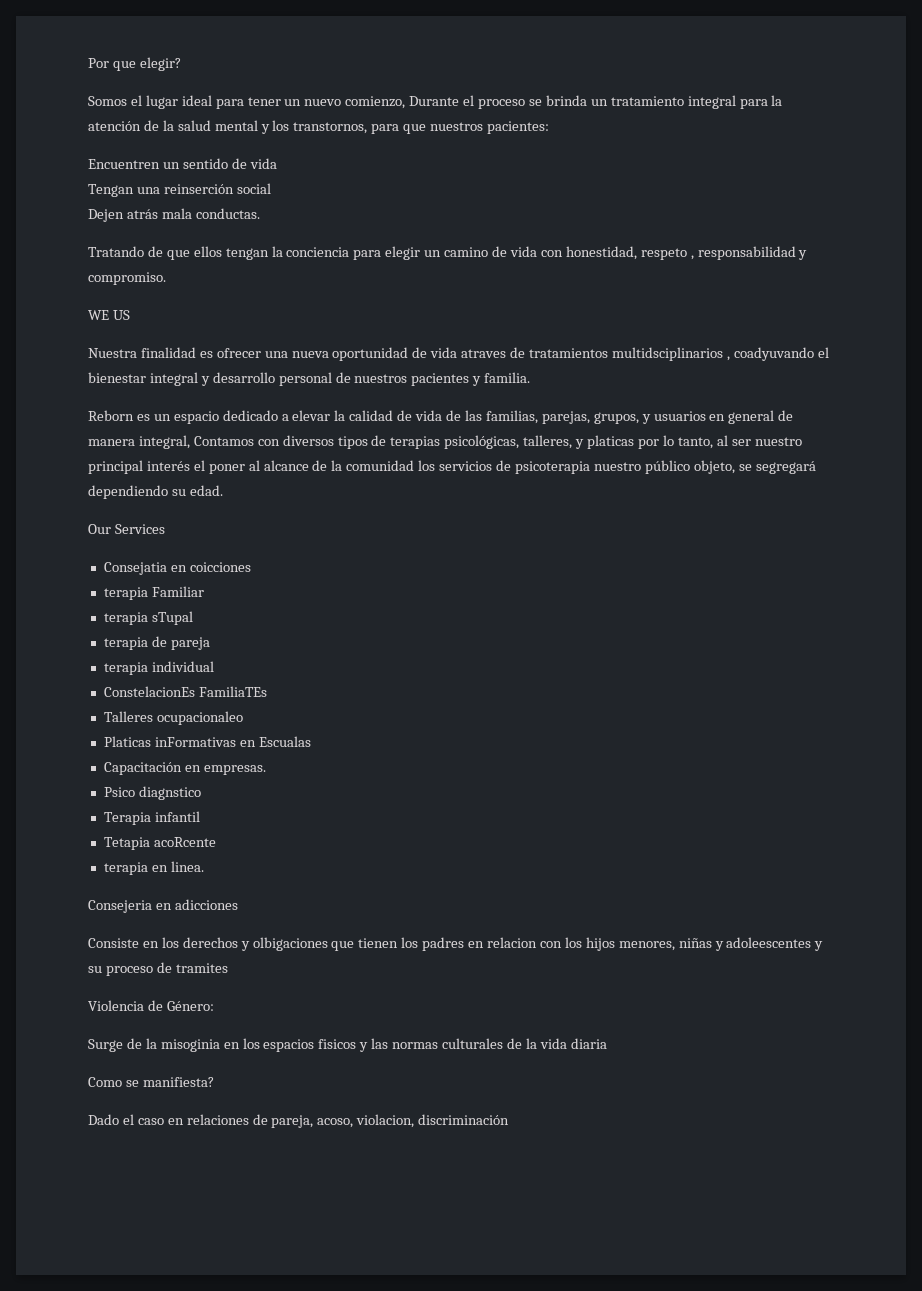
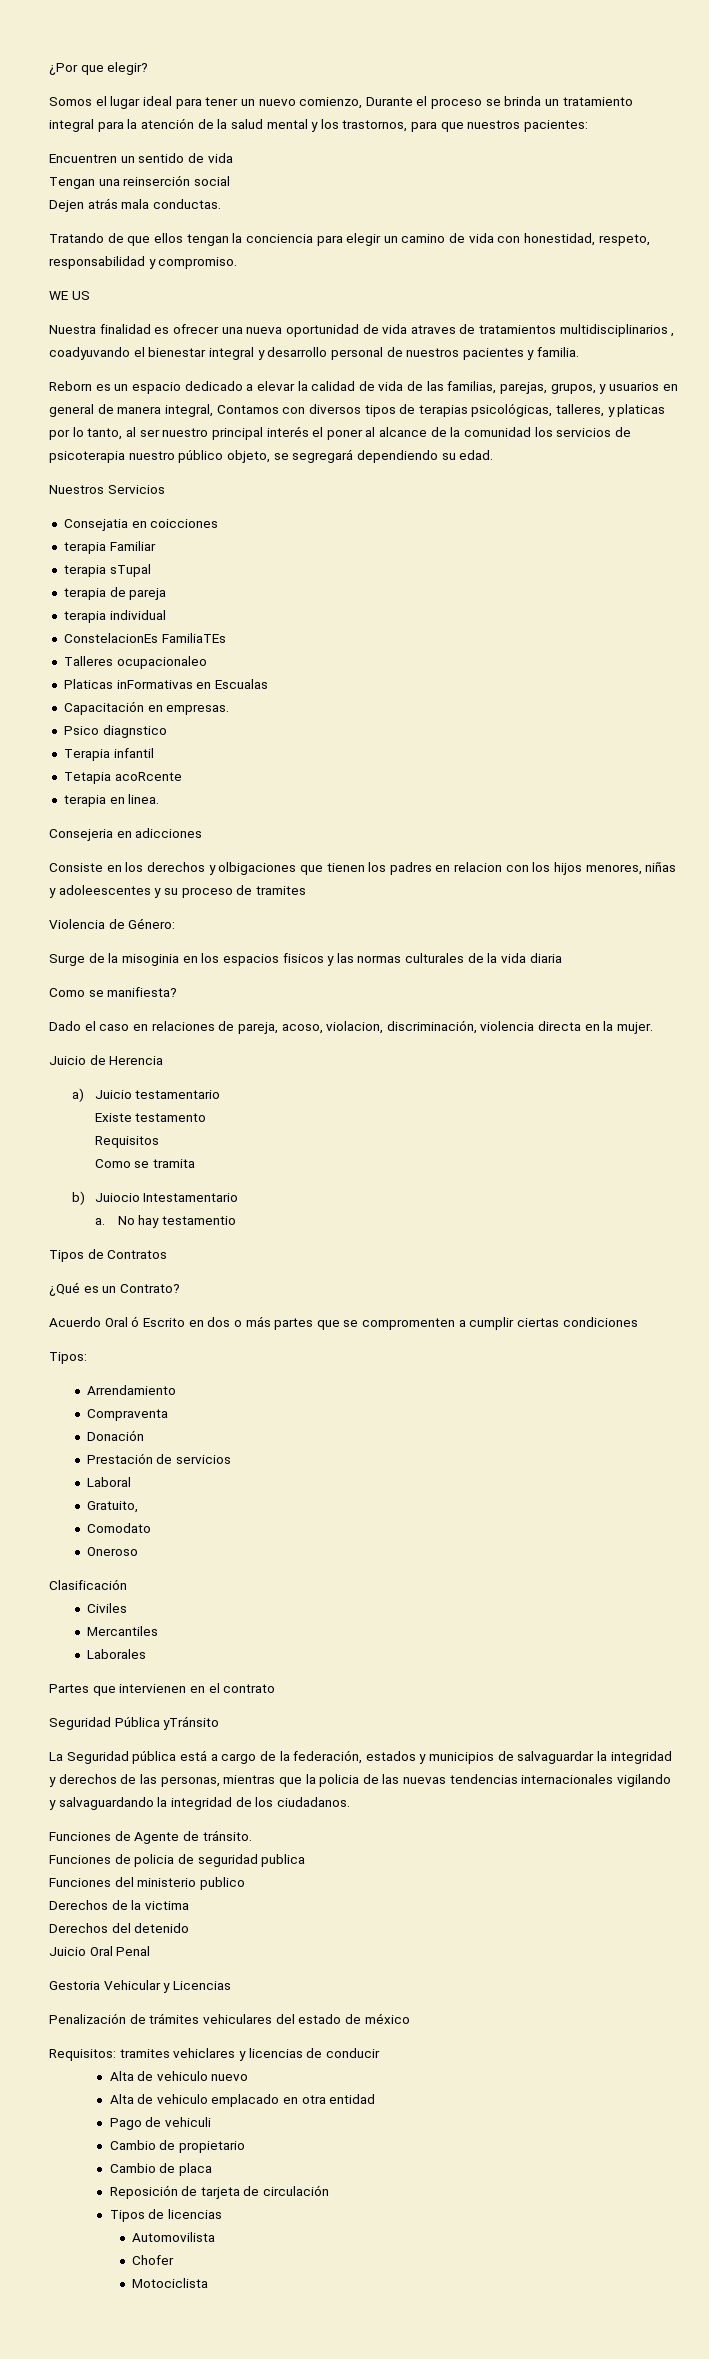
[88,58,109,68] Por -> [49,63,78,75] ¿Por
[293,122,368,134] transtornos, -> [342,120,408,132] trastornos,
[640,248,694,260] respeto , -> [598,234,650,246] respeto,
[611,347,723,361] multidsciplinarios -> [559,324,668,337] multidisciplinarios
[88,524,165,534] Our Services -> [49,485,165,494] Nuestros Servicios
[418,1114,510,1125] discriminación -> [386,1020,654,1034] [49,1055,164,1065] [71,1088,221,1102] [94,1113,207,1122] [94,1136,159,1148] [94,1159,195,1168] [71,1191,239,1205] [94,1215,236,1228] [49,1249,168,1262] [49,1282,180,1296] [49,1316,638,1330] [49,1352,87,1364] [86,1385,176,1395] [86,1409,168,1421] [86,1430,144,1441] [86,1453,231,1464] [86,1477,131,1487] [86,1501,138,1513] [86,1523,151,1533] [86,1547,138,1556] [49,1579,127,1590] [86,1603,127,1613] [86,1626,158,1636] [86,1649,146,1659] [49,1683,276,1696] [49,1716,220,1730] [49,1750,672,1764] [49,1774,672,1787] [49,1797,350,1810] [49,1830,252,1844] [49,1854,306,1867] [49,1877,245,1890] [49,1900,189,1910] [49,1923,190,1933] [49,1946,151,1956] [49,1980,231,1993] [49,2013,410,2024] [49,2048,380,2061] [109,2071,249,2081] [109,2094,376,2107] [109,2117,211,2130] [109,2140,245,2153] [109,2163,212,2176] [109,2185,330,2199] [109,2209,222,2222] [132,2232,216,2242] [132,2255,175,2265] [132,2278,209,2288] discriminación, violencia directa en la mujer. // Juicio de Herencia // a) Juicio testamentario // Existe testamento // Requisitos // Como se tramita // b) Juiocio Intestamentario // a. No hay testamentio // Tipos de Contratos // ¿Qué es un Contrato? // Acuerdo Oral ó Escrito en dos o más partes que se compromenten a cumplir ciertas condiciones // Tipos: // Arrendamiento // Compraventa // Donación // Prestación de servicios // Laboral // Gratuito, // Comodato // Oneroso // Clasificación // Civiles // Mercantiles // Laborales // Partes que intervienen en el contrato // Seguridad Pública yTránsito // La Seguridad pública está a cargo de la federación, estados y municipios de salvaguardar la integridad y derechos de las personas, mientras que la policia de las nuevas tendencias internacionales vigilando y salvaguardando la integridad de los ciudadanos. // Funciones de Agente de tránsito. // Funciones de policia de seguridad publica // Funciones del ministerio publico // Derechos de la victima // Derechos del detenido // Juicio Oral Penal // Gestoria Vehicular y Licencias // Penalización de trámites vehiculares del estado de méxico // Requisitos: tramites vehiclares y licencias de conducir // Alta de vehiculo nuevo // Alta de vehiculo emplacado en otra entidad // Pago de vehiculi // Cambio de propietario // Cambio de placa // Reposición de tarjeta de circulación // Tipos de licencias // Automovilista // Chofer // Motociclista

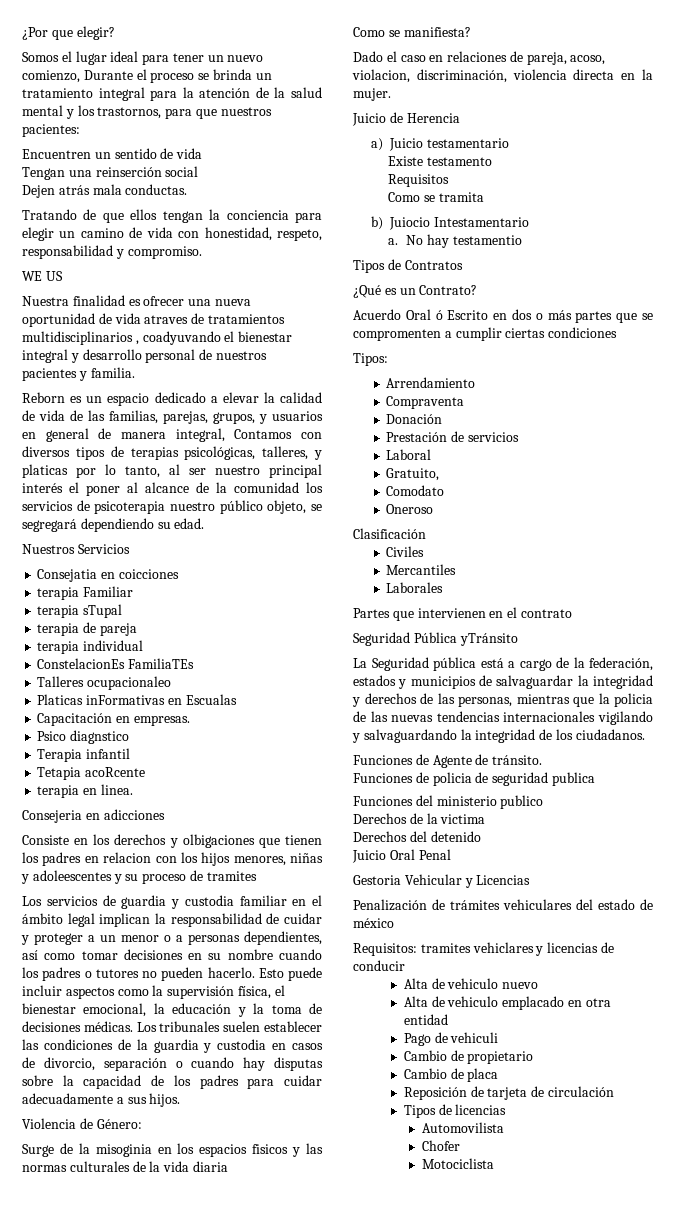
(306, 890) none -> [22,895,322,909] [22,913,322,927] [21,931,322,945] [22,949,322,960] [22,967,322,981] [22,985,285,999] [22,1003,322,1017] [22,1021,323,1032] [22,1039,323,1053] [22,1057,323,1071] [22,1075,322,1089] [22,1093,181,1107] // Los servicios de guardia y custodia familiar en el ámbito legal implican la responsabilidad de cuidar y proteger a un menor o a personas dependientes, así como tomar decisiones en su nombre cuando los padres o tutores no pueden hacerlo. Esto puede incluir aspectos como la supervisión física, el bienestar emocional, la educación y la toma de decisiones médicas. Los tribunales suelen establecer las condiciones de la guardia y custodia en casos de divorcio, separación o cuando hay disputas sobre la capacidad de los padres para cuidar adecuadamente a sus hijos.

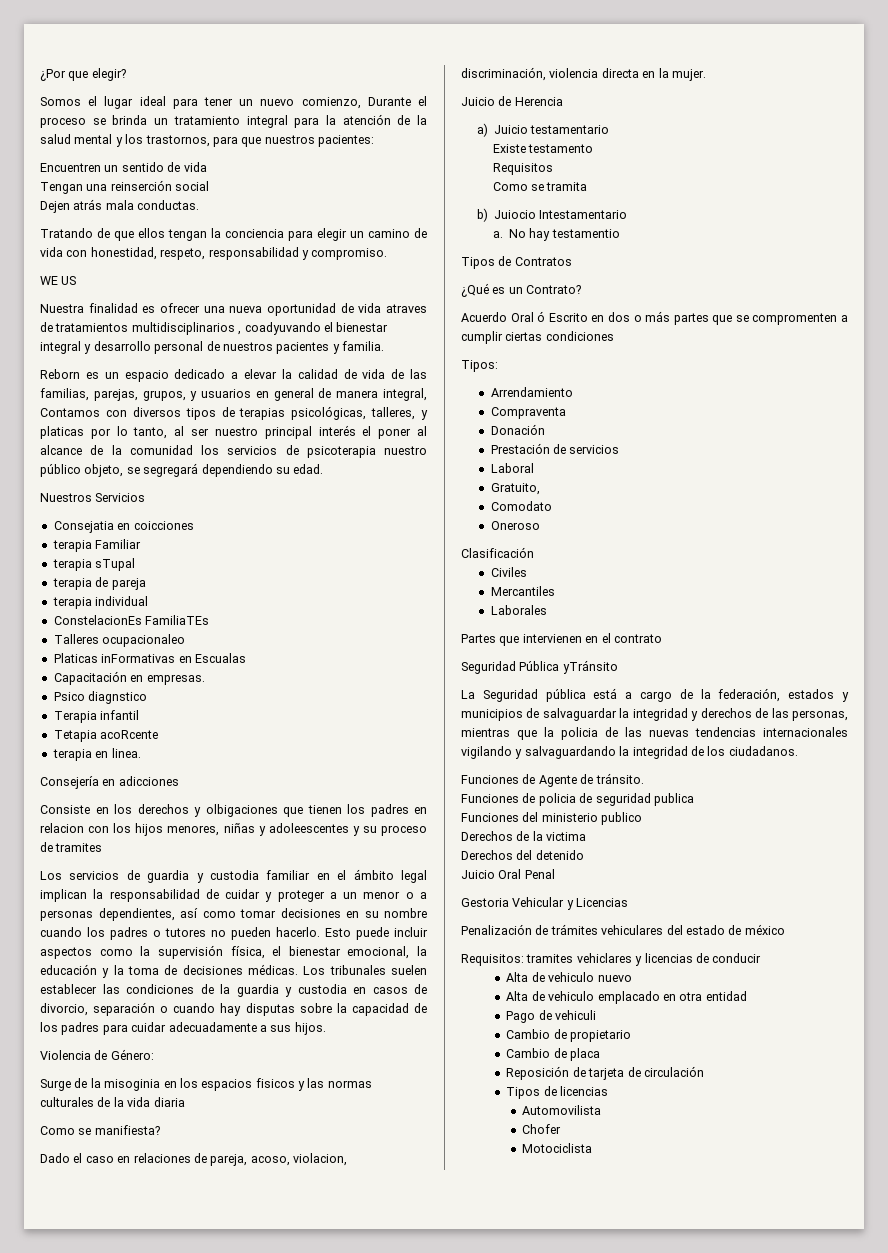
[22,810,82,823] Consejeria -> [40,776,99,789] Consejería

